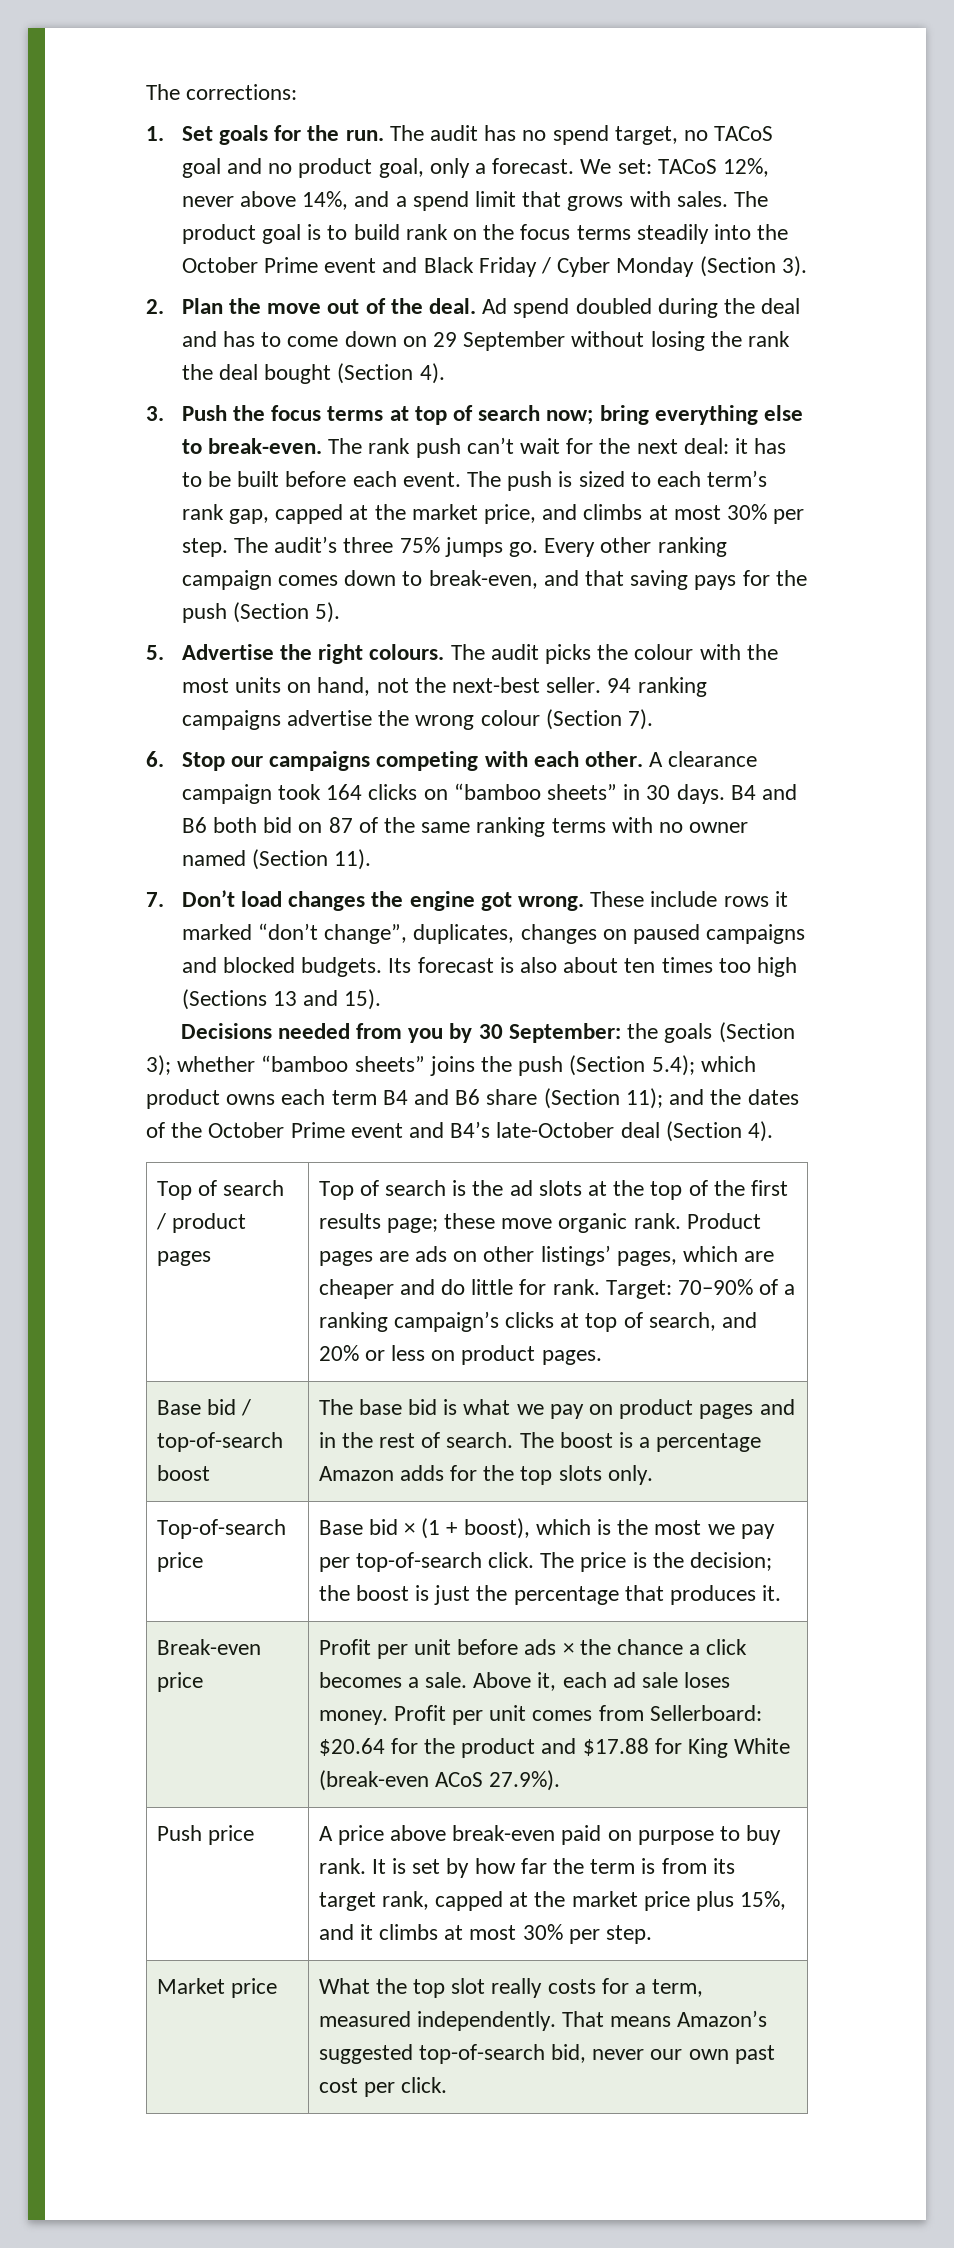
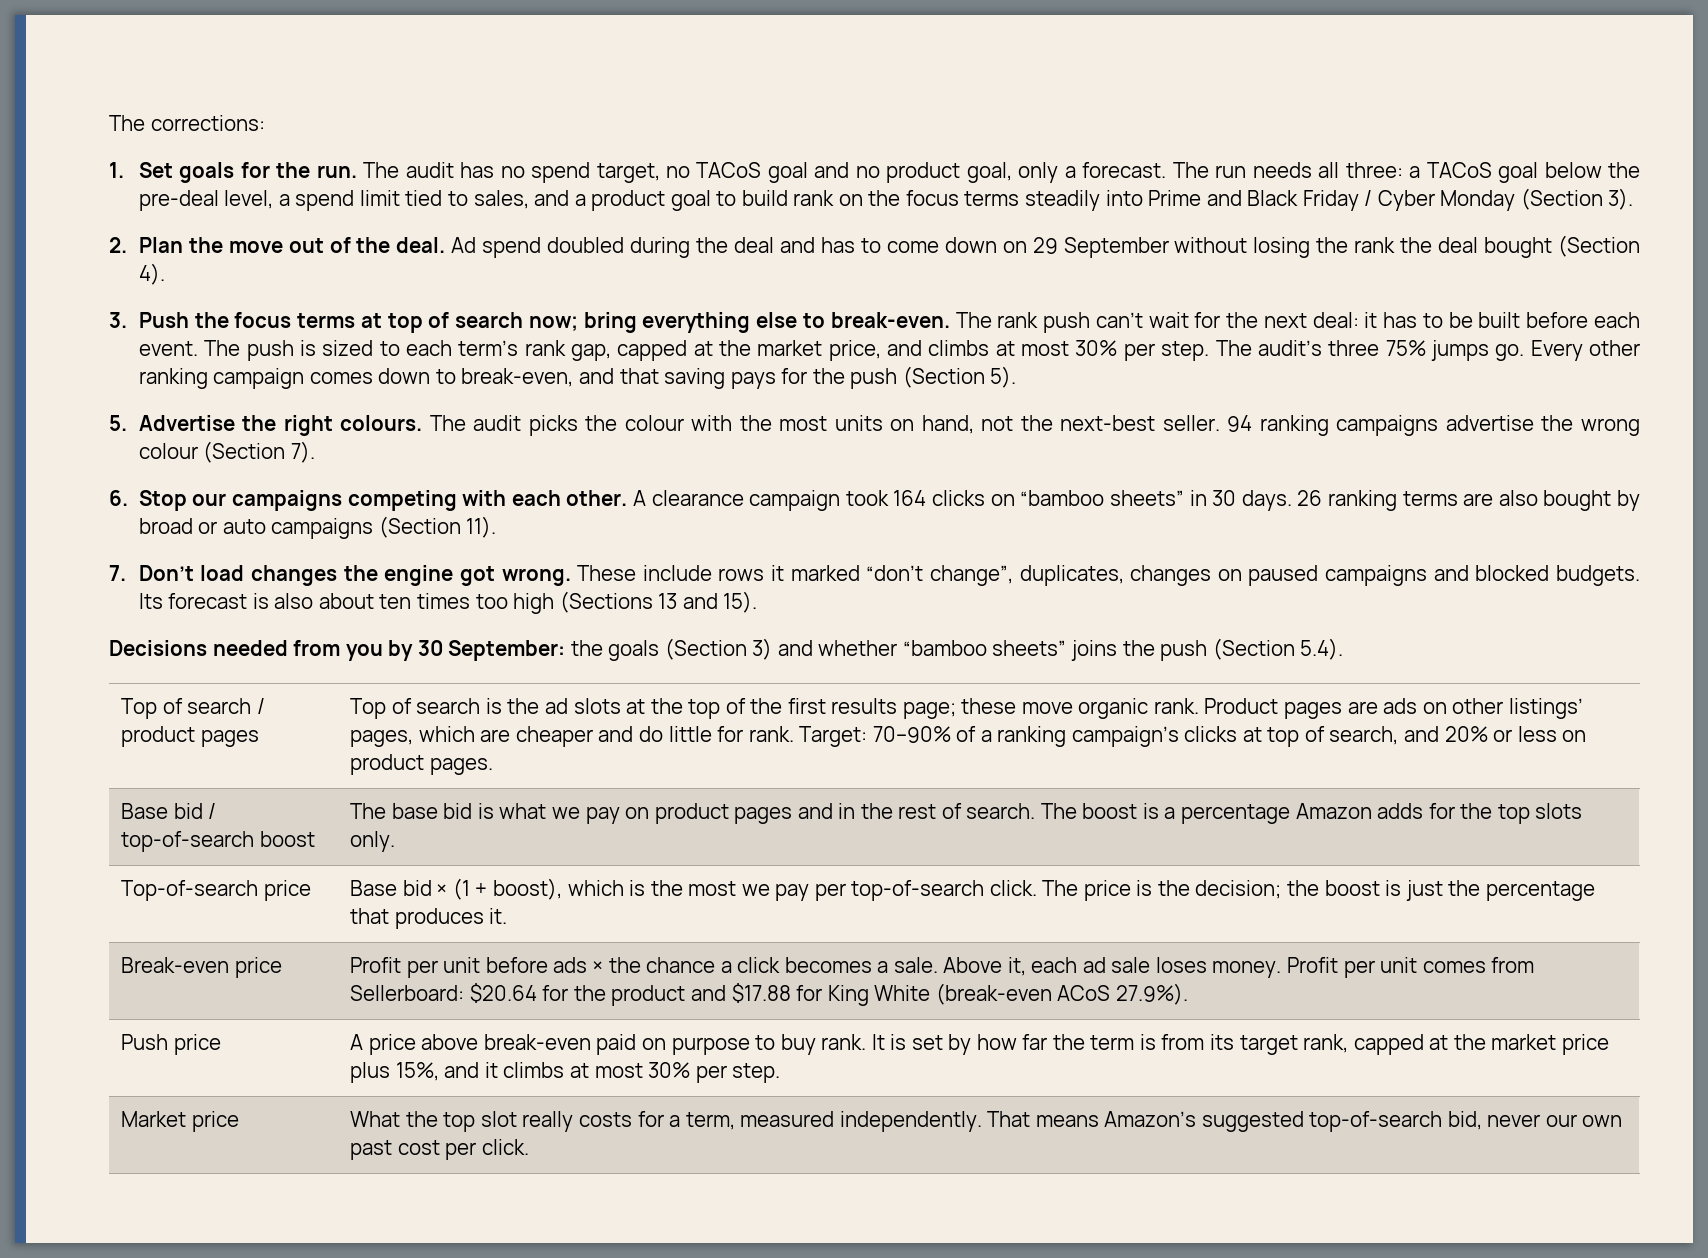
[580,158,770,177] [181,191,769,211] We set: TACoS 12%, never above 14%, and a spend limit that grows with sales. The -> [1172,162,1641,183] [138,190,586,211] The run needs all three: a TACoS goal below the pre-deal level, a spend limit tied to sales, and a
[307,224,322,240] is -> (711, 200) none
[757,224,789,240] [181,257,377,273] the October Prime event -> [1148,190,1202,206] Prime
[730,784,798,800] [181,817,749,837] [181,850,246,866] B4 and B6 both bid on 87 of the same ranking terms with no owner named -> [1297,490,1640,511] [138,518,374,539] 26 ranking terms are also bought by broad or auto campaigns
[146,1055,171,1076] 3); -> [752,638,813,660] 3) and
[651,1055,756,1076] [146,1088,799,1109] [146,1121,774,1142] 5.4); which product owns each term B4 and B6 share (Section 11); and the dates of the October Prime event and B4’s late-October deal (Section 4). -> [1300,638,1344,660] 5.4).

